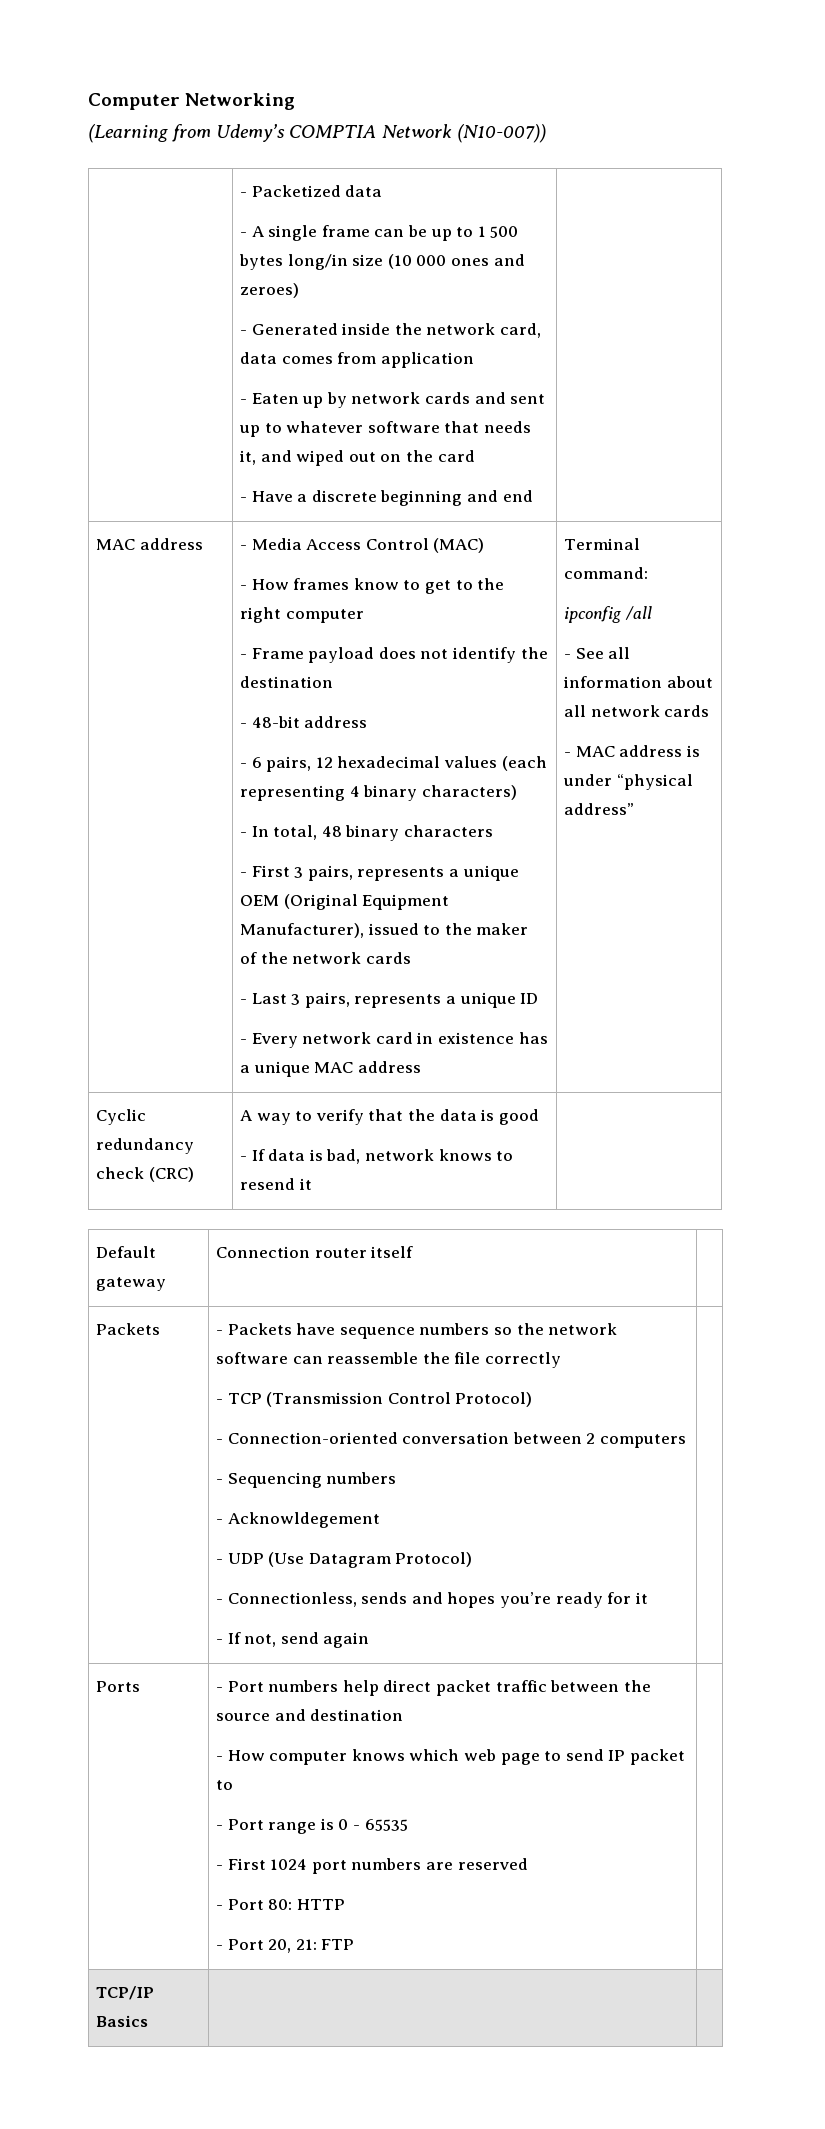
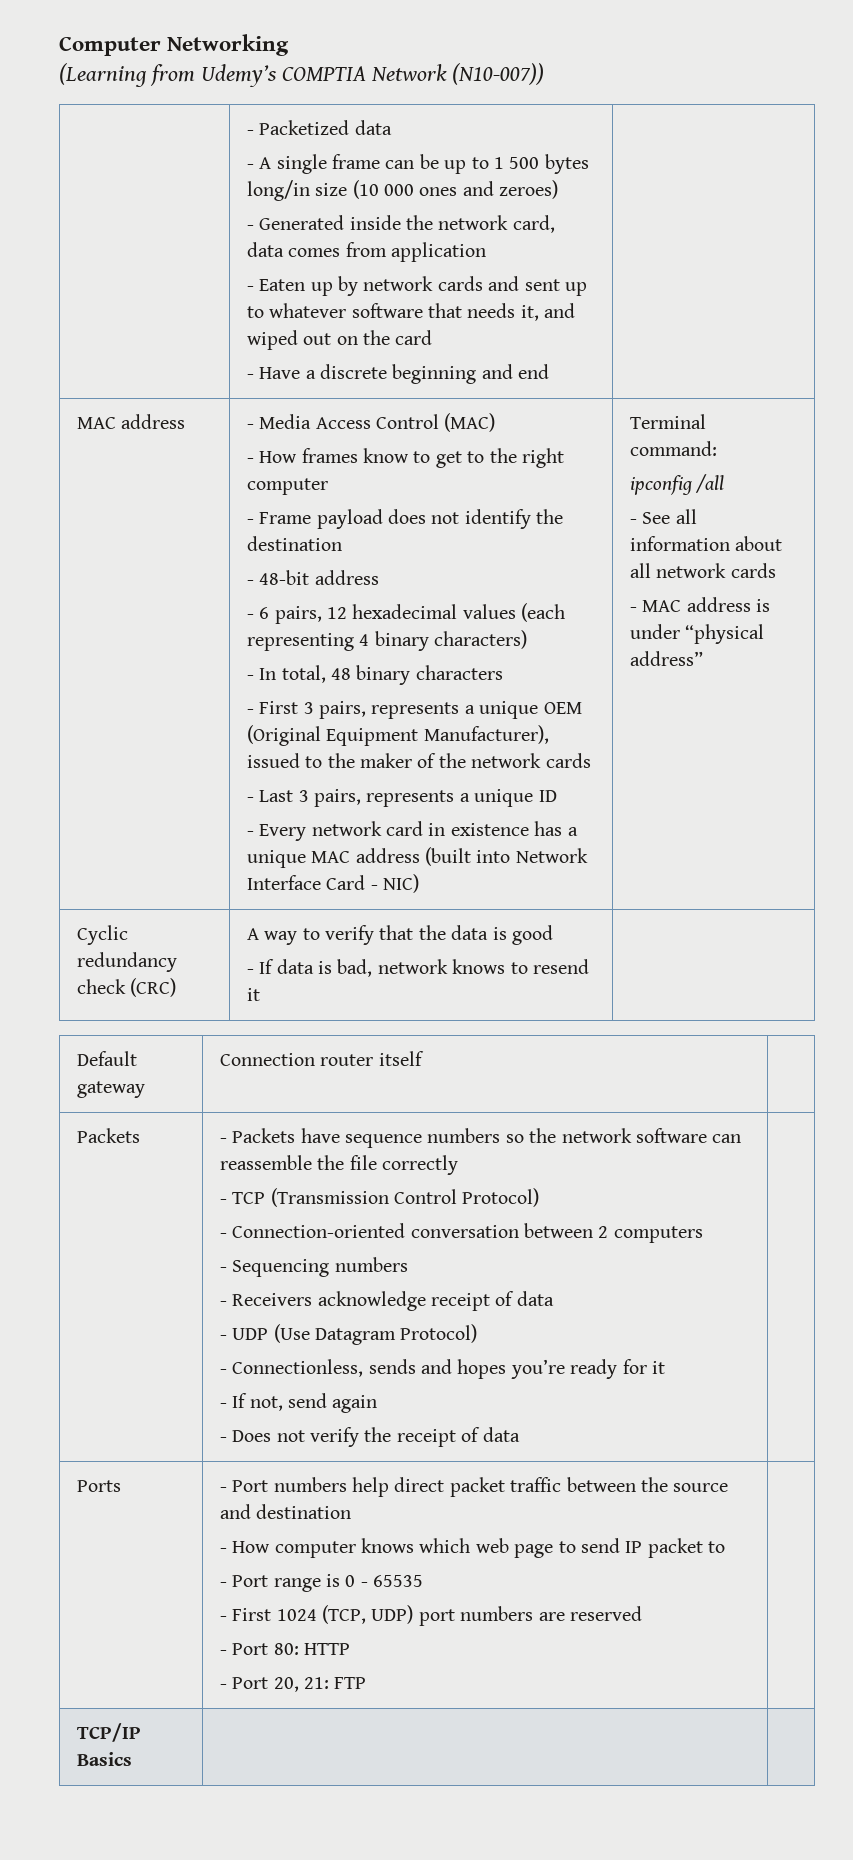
(421, 1067) none -> [425,847,588,866] [246,874,420,893] (built into Network Interface Card - NIC)
[227,1512,380,1528] Acknowldegement -> [232,1291,554,1311] Receivers acknowledge receipt of data
(370, 1640) none -> [219,1427,520,1447] // - Does not verify the receipt of data
(308, 1864) none -> [322,1605,414,1624] (TCP, UDP)

